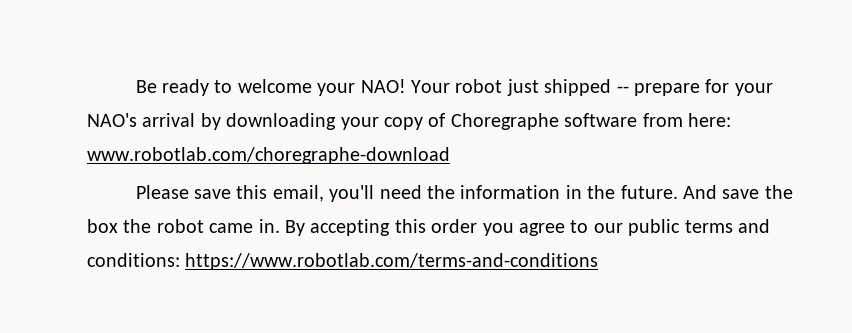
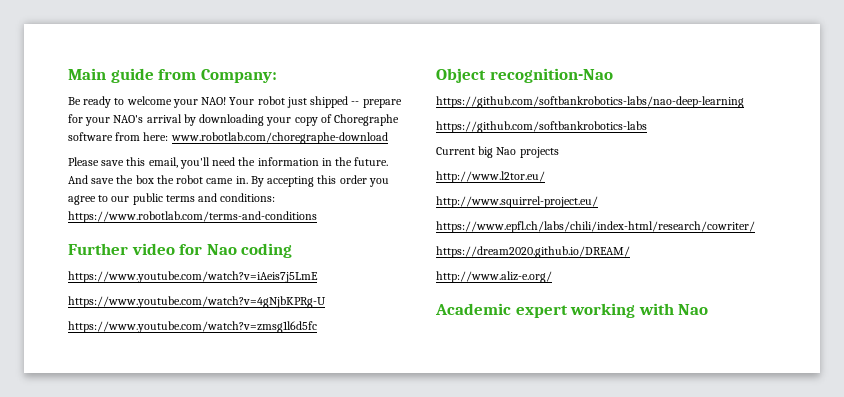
(135, 86) none -> [68,68,277,83] Main guide from Company: //
(599, 261) none -> [68,243,293,258] [68,271,318,283] [68,296,326,308] [68,321,317,333] [436,68,613,83] [436,96,744,108] [436,121,647,133] [436,146,559,158] [436,171,545,183] [436,196,598,208] [436,221,755,233] [436,246,630,258] [436,271,552,283] [435,303,709,318] // Further video for Nao coding // https://www.youtube.com/watch?v=iAeis7j5LmE // https://www.youtube.com/watch?v=4gNjbKPRg-U // https://www.youtube.com/watch?v=zmsg1l6d5fc // Object recognition-Nao // https://github.com/softbankrobotics-labs/nao-deep-learning // https://github.com/softbankrobotics-labs // Current big Nao projects // http://www.l2tor.eu/ // http://www.squirrel-project.eu/ // https://www.epfl.ch/labs/chili/index-html/research/cowriter/ // https://dream2020.github.io/DREAM/ // http://www.aliz-e.org/ // Academic expert working with Nao

